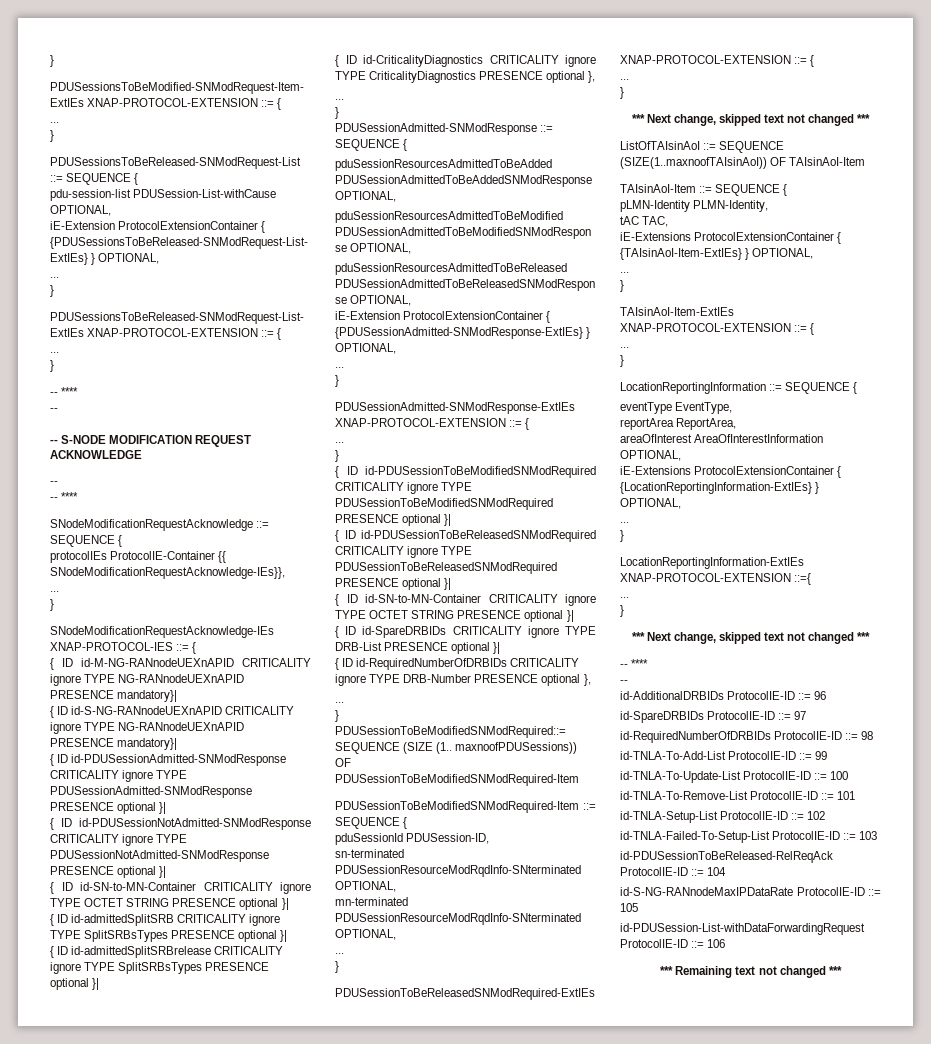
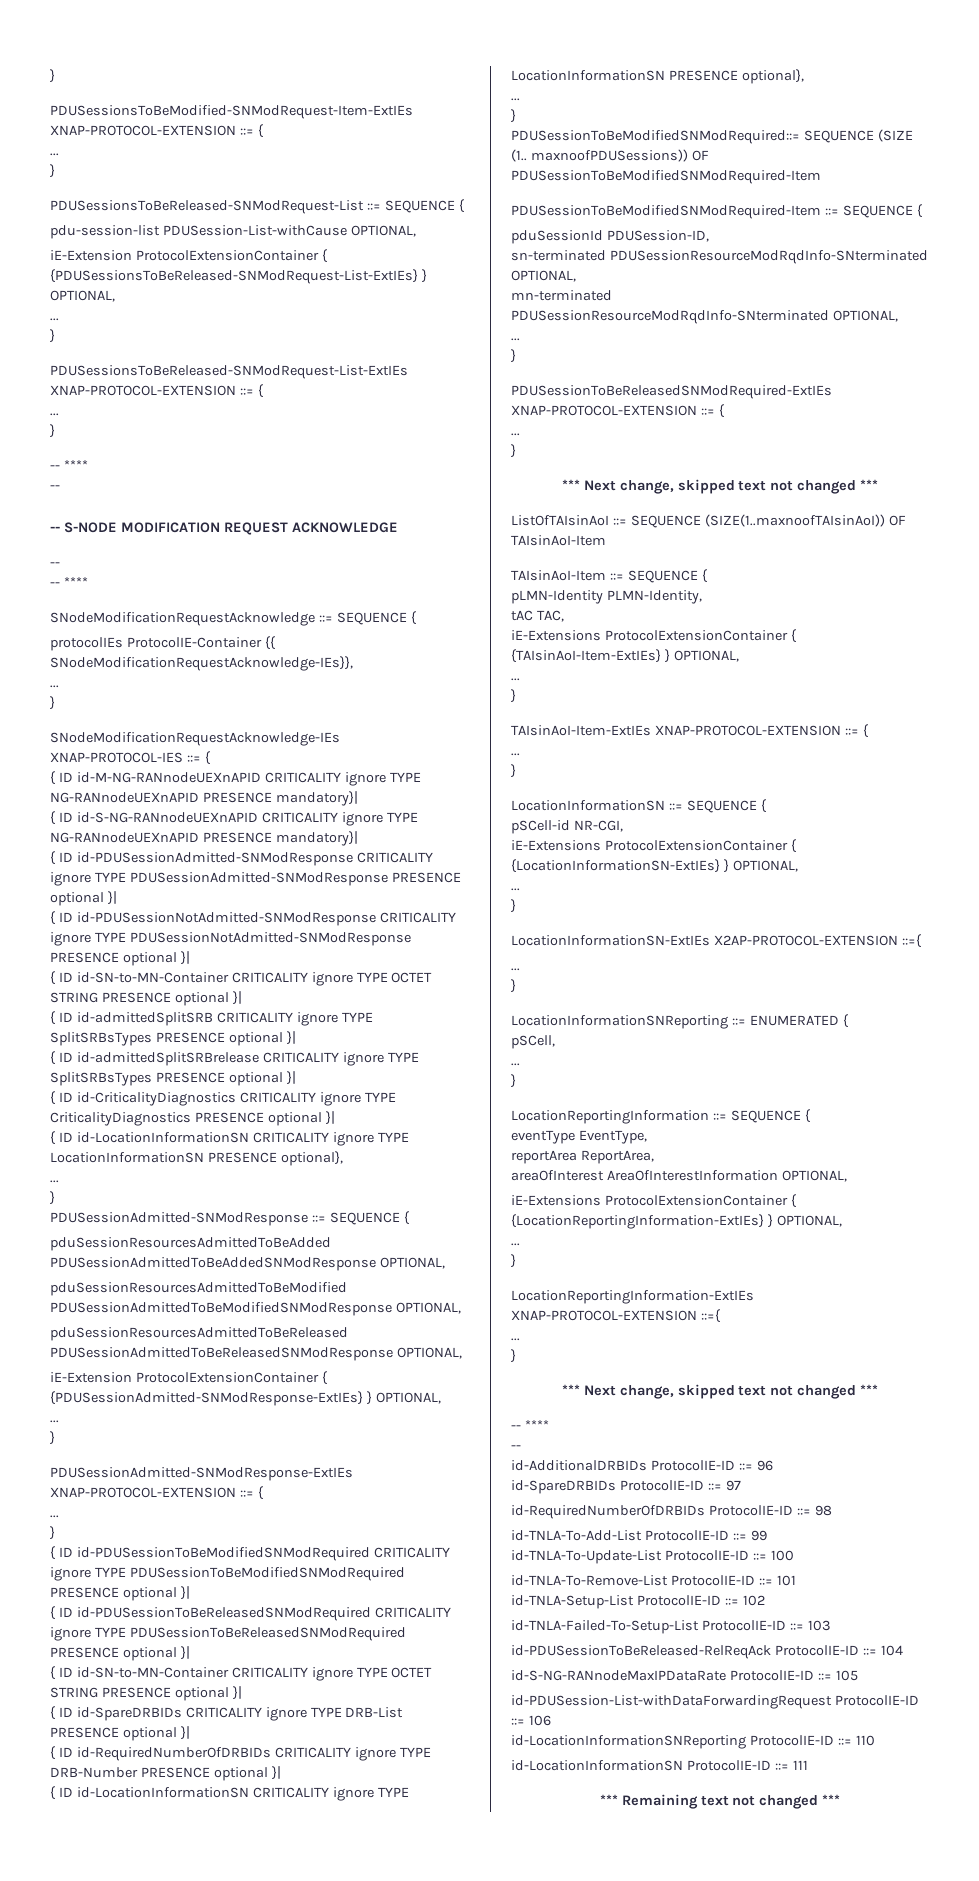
[588,71,596,83] }, -> [325,1111,335,1125] [50,1131,409,1146] [50,1151,343,1166] }| // { ID id-LocationInformationSN CRITICALITY ignore TYPE LocationInformationSN PRESENCE optional},
[583,674,591,686] }, -> [271,1766,281,1780] [50,1786,409,1801] [511,69,804,84] }| // { ID id-LocationInformationSN CRITICALITY ignore TYPE LocationInformationSN PRESENCE optional},
(624, 361) none -> [511,799,766,813] [511,820,623,834] [511,839,796,853] [511,859,798,873] [511,888,520,891] [511,899,516,913] [511,934,921,948] [511,968,520,971] [511,979,516,993] [511,1014,848,1029] [511,1035,555,1049] [511,1063,520,1066] [511,1074,516,1088] // LocationInformationSN ::= SEQUENCE { // pSCell-id NR-CGI, // iE-Extensions ProtocolExtensionContainer { {LocationInformationSN-ExtIEs} } OPTIONAL, // ... // } // LocationInformationSN-ExtIEs X2AP-PROTOCOL-EXTENSION ::={ // ... // } // LocationInformationSNReporting ::= ENUMERATED { // pSCell, // ... // }
(726, 943) none -> [511,1735,875,1749] [511,1760,808,1771] // id-LocationInformationSNReporting ProtocolIE-ID ::= 110 // id-LocationInformationSN ProtocolIE-ID ::= 111

